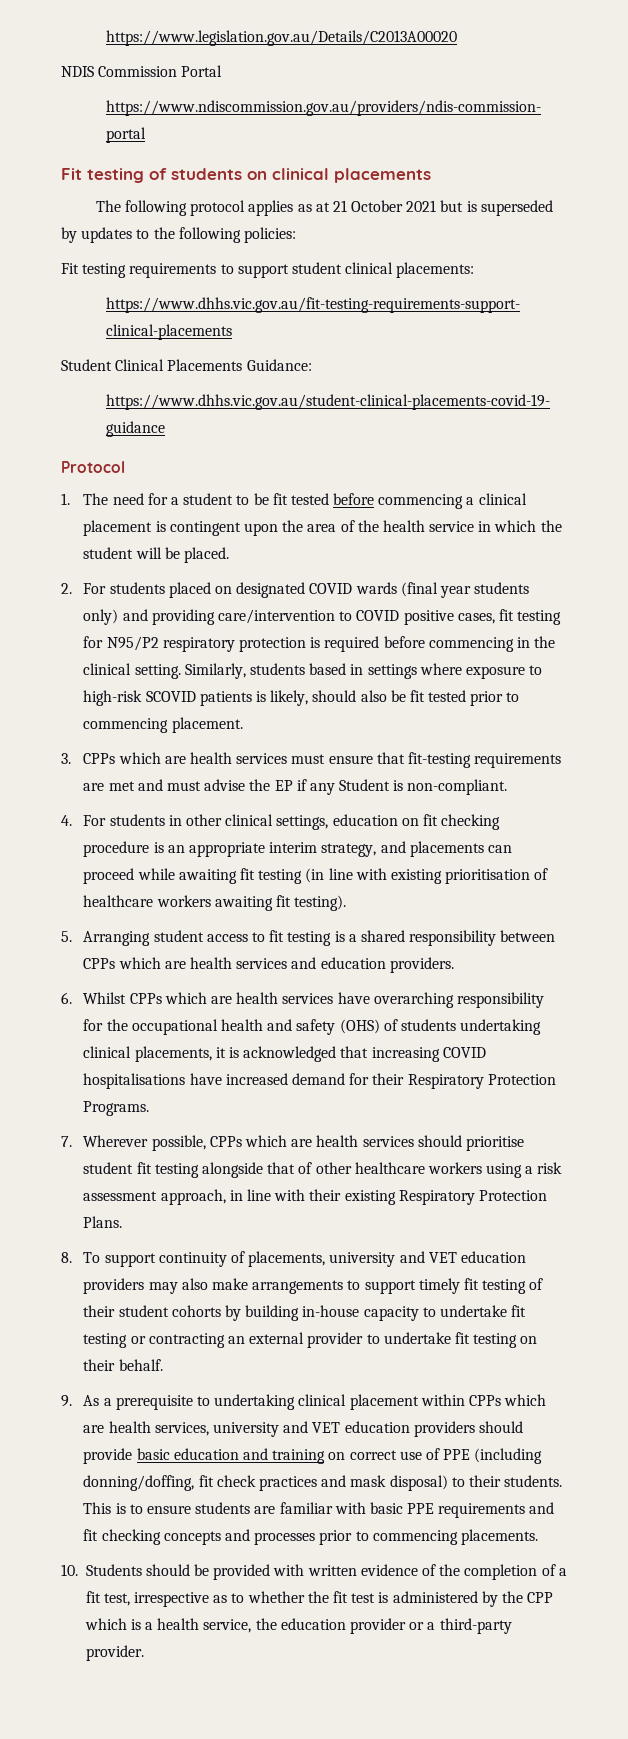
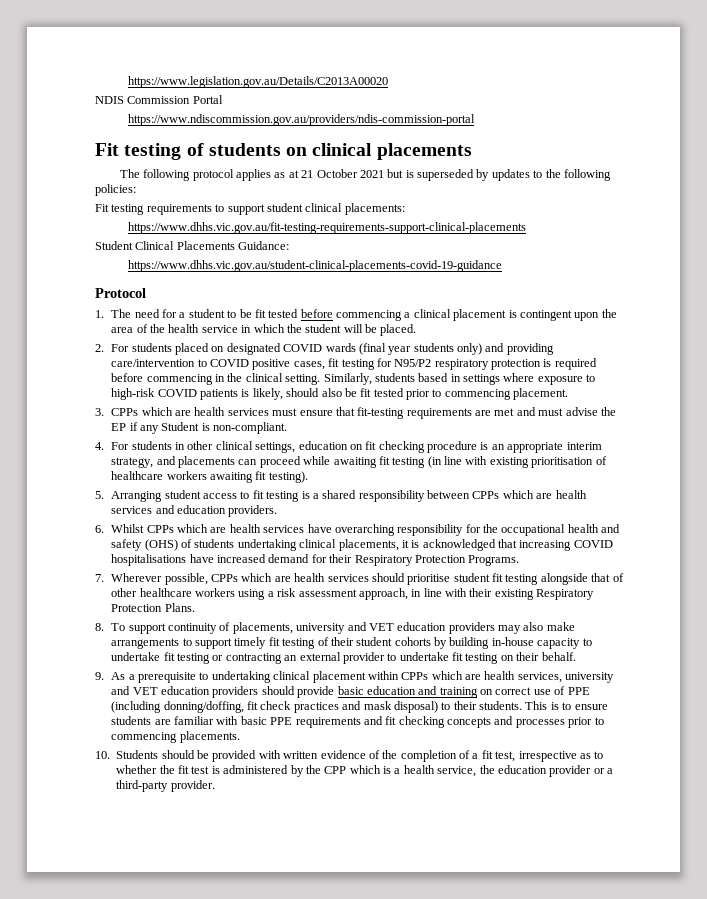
[145,691,196,702] SCOVID -> [157,389,197,397] COVID

